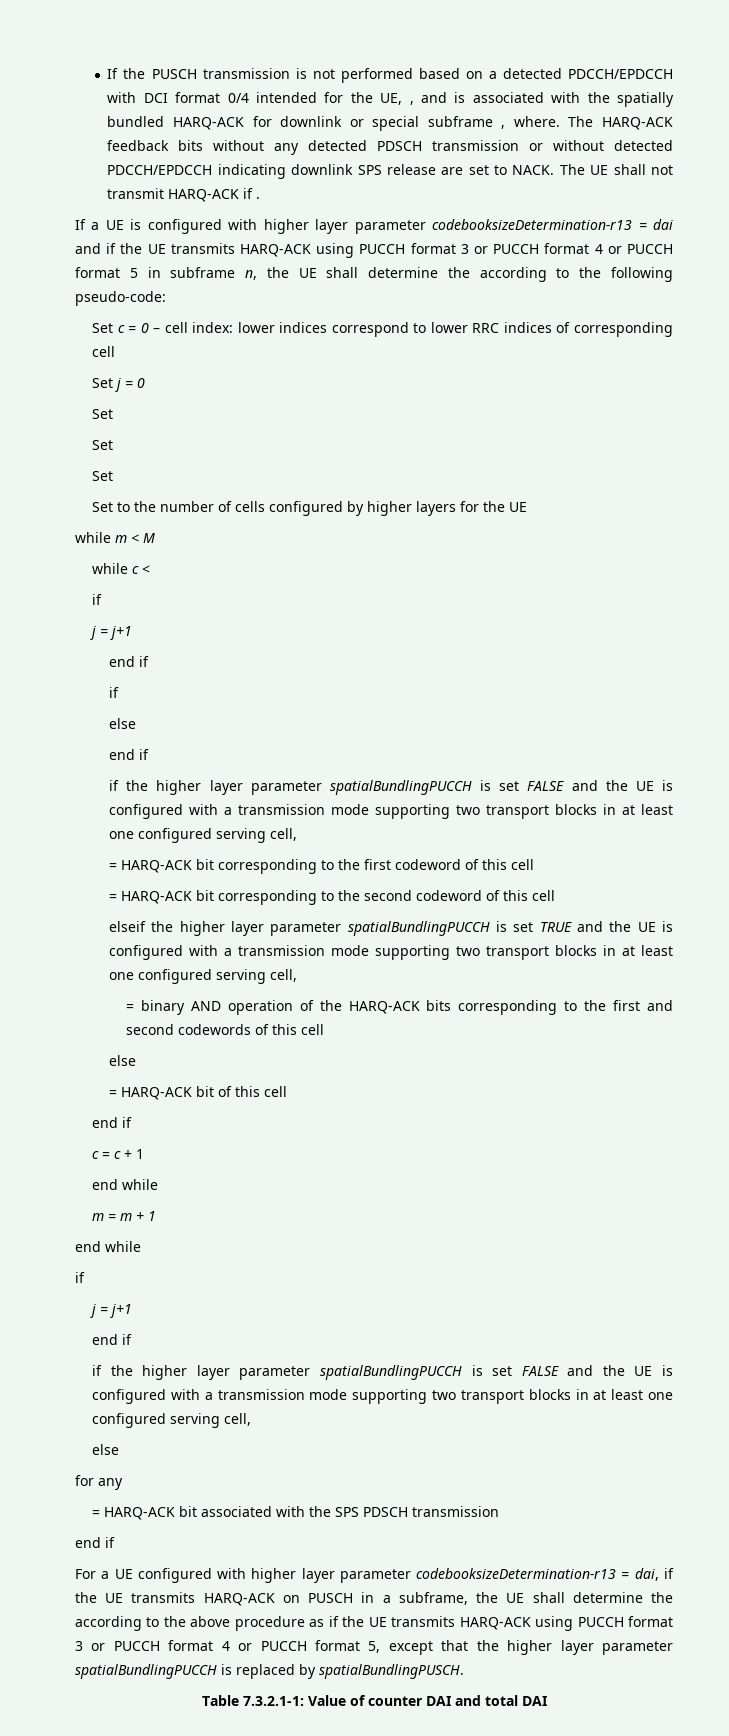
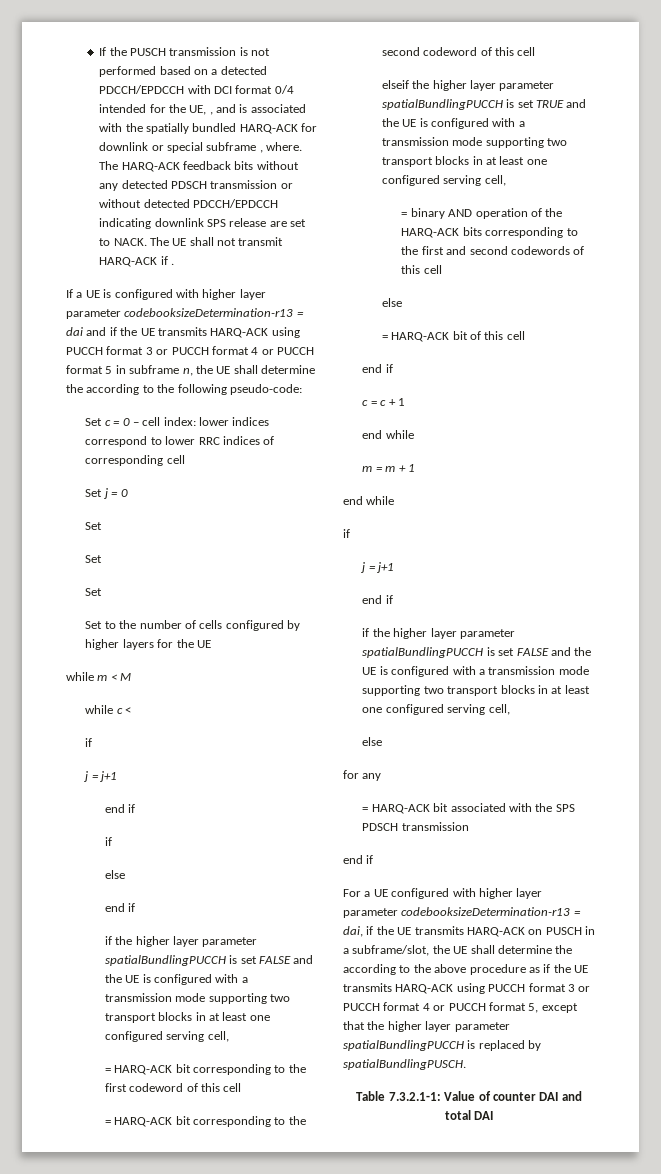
[398,1592,468,1605] subframe, -> [352,945,430,956] subframe/slot,

